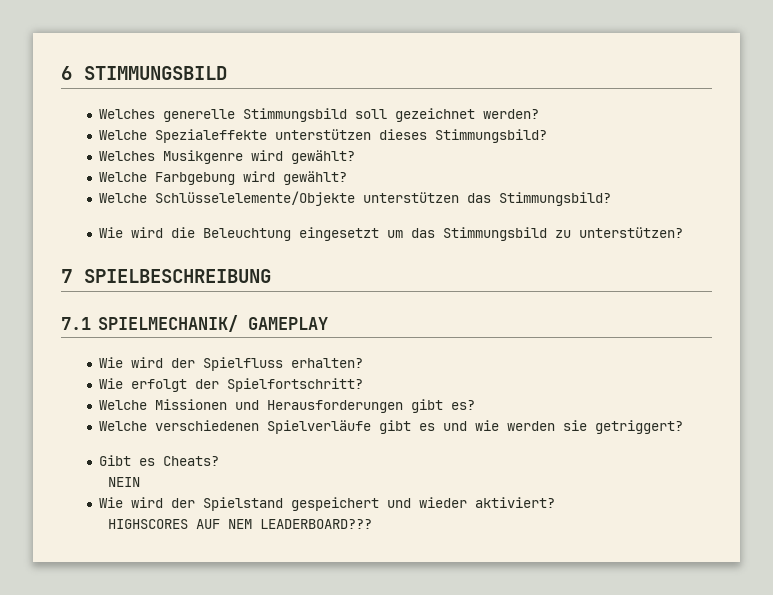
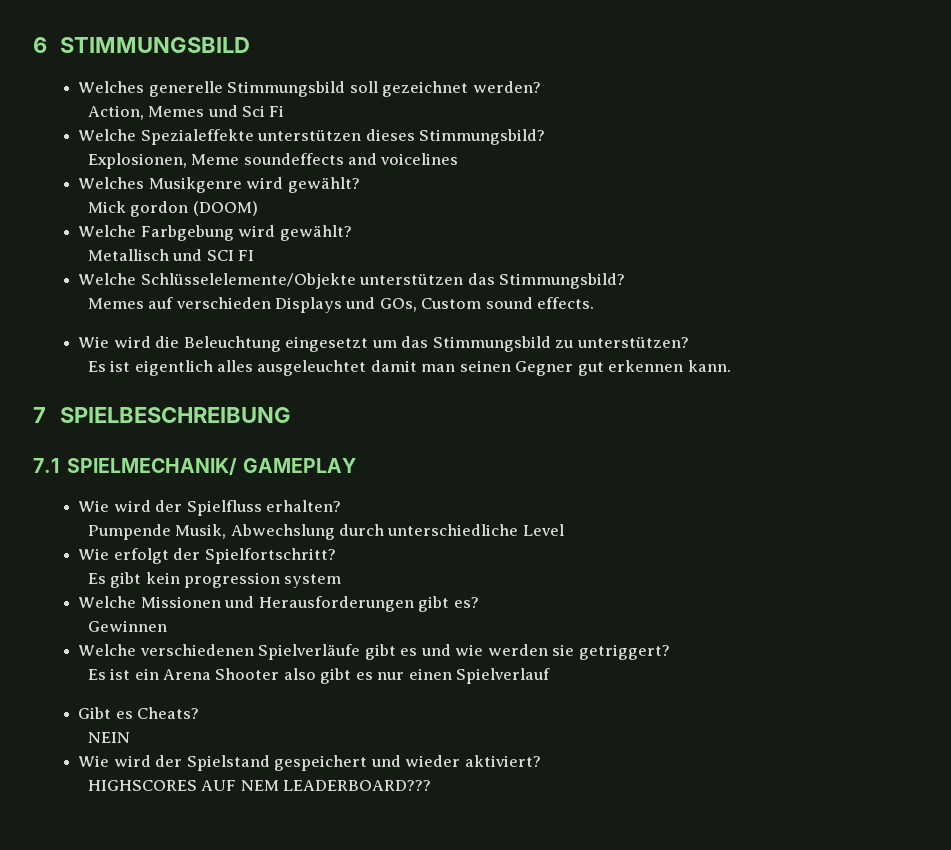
(540, 114) none -> [87,105,285,120] // Action, Memes und Sci Fi
(548, 136) none -> [87,153,459,169] // Explosionen, Meme soundeffects and voicelines
(356, 157) none -> [87,201,258,217] // Mick gordon (DOOM)
(348, 178) none -> [87,249,255,261] // Metallisch und SCI FI
(612, 199) none -> [87,297,595,313] // Memes auf verschieden Displays und GOs, Custom sound effects.
(684, 232) none -> [87,360,731,376] // Es ist eigentlich alles ausgeleuchtet damit man seinen Gegner gut erkennen kann.
(364, 363) none -> [87,524,564,540] // Pumpende Musik, Abwechslung durch unterschiedliche Level
(364, 385) none -> [87,572,342,588] // Es gibt kein progression system
(476, 405) none -> [87,620,167,632] // Gewinnen
(684, 427) none -> [87,668,551,684] // Es ist ein Arena Shooter also gibt es nur einen Spielverlauf

